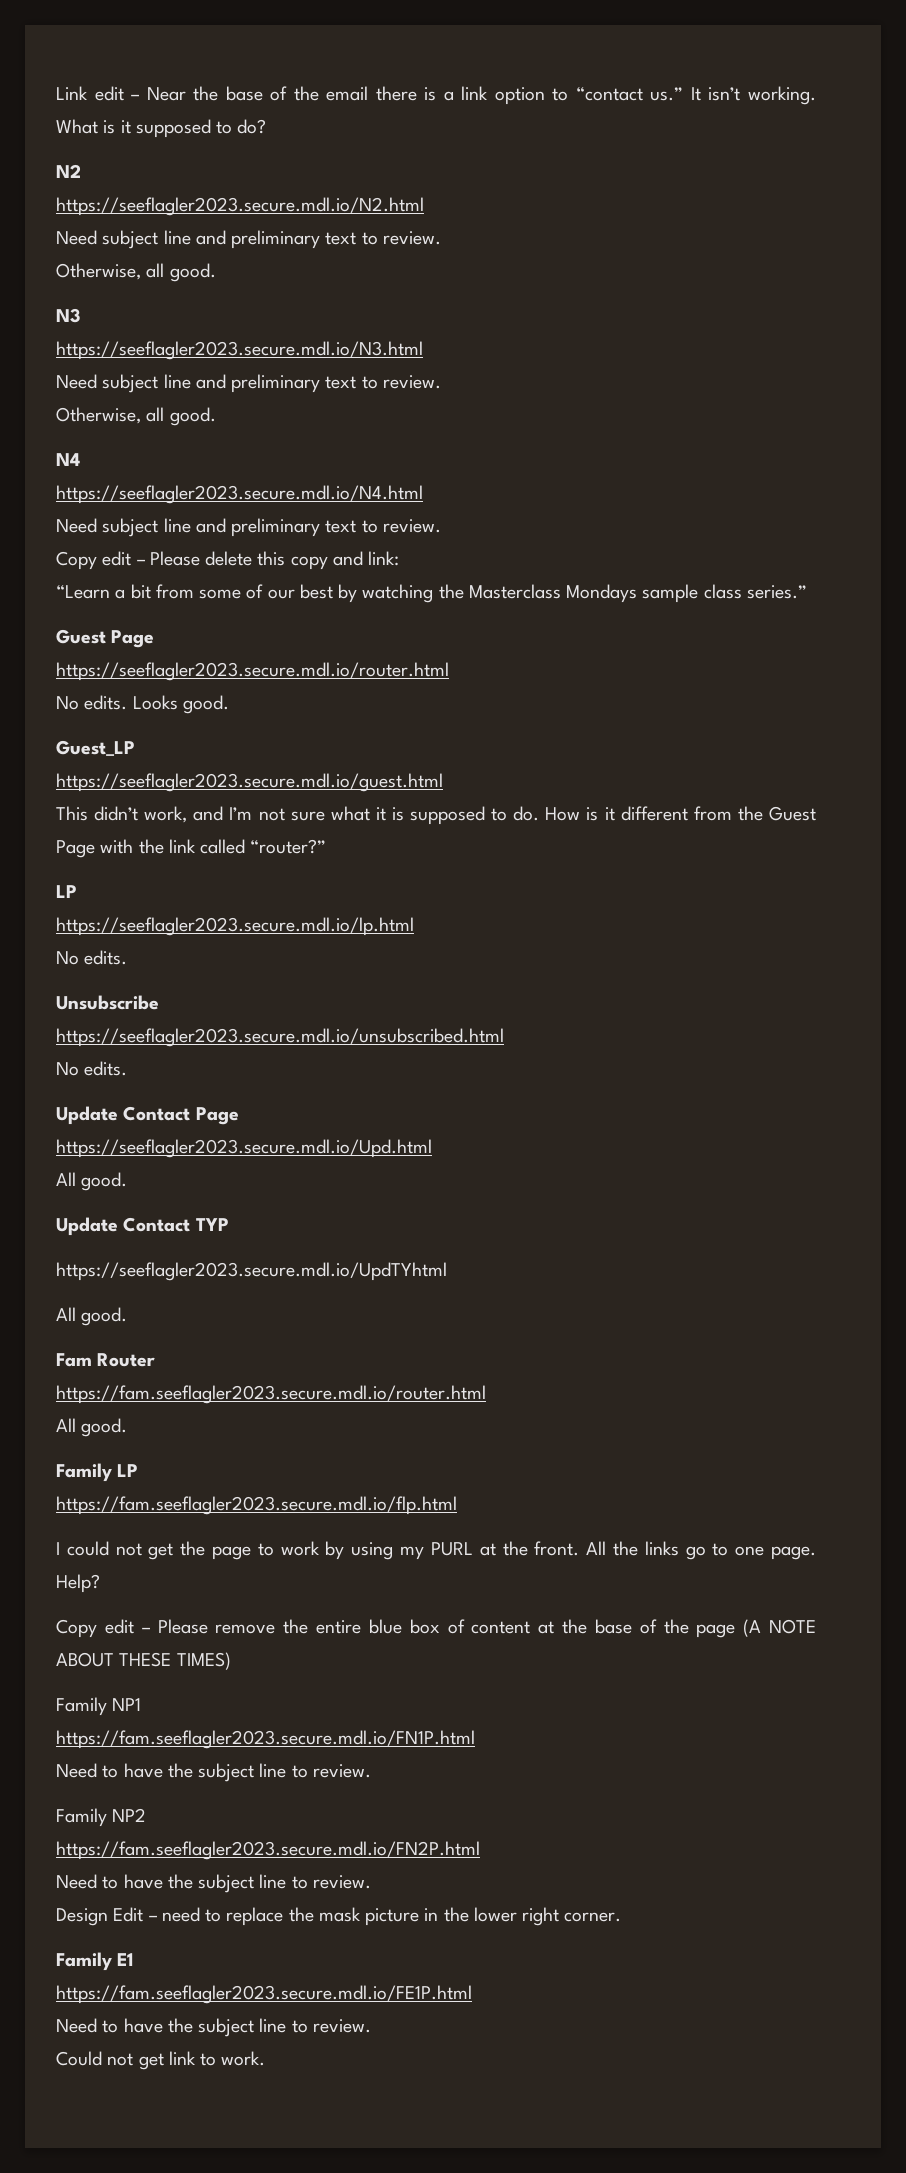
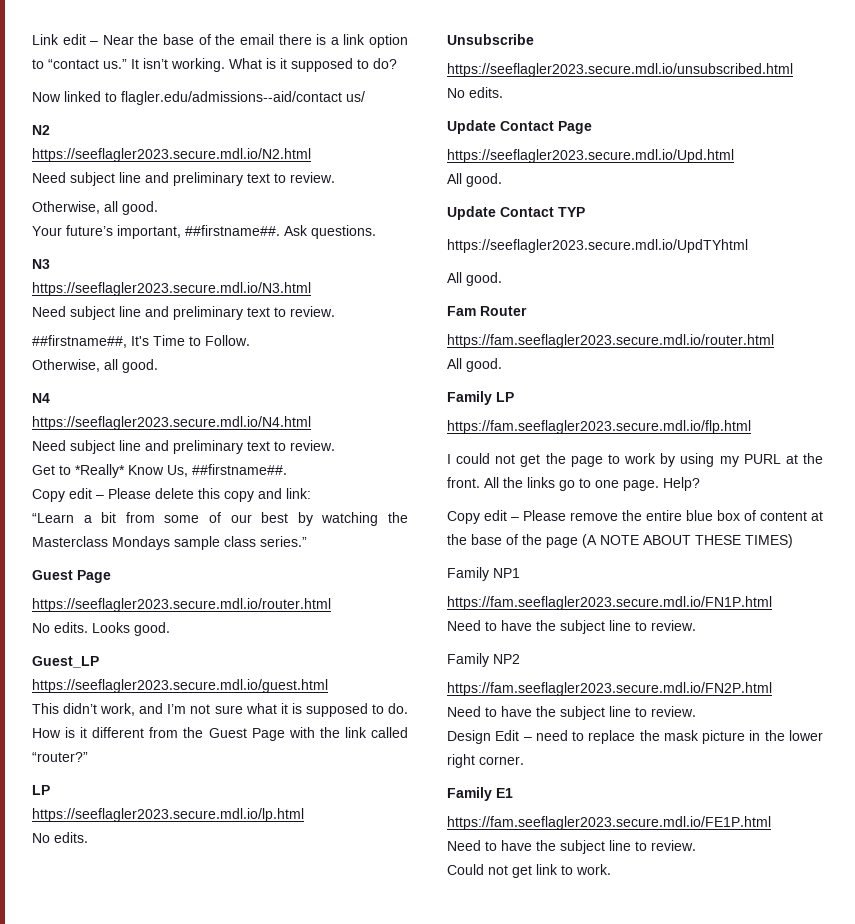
(267, 126) none -> [32,91,365,105] // Now linked to flagler.edu/admissions--aid/contact us/
(216, 272) none -> [32,225,376,239] // Your future’s important, ##firstname##. Ask questions.
(441, 382) none -> [32,335,250,348] // ##firstname##, It's Time to Follow.
(441, 526) none -> [32,464,287,478] // Get to *Really* Know Us, ##firstname##.

